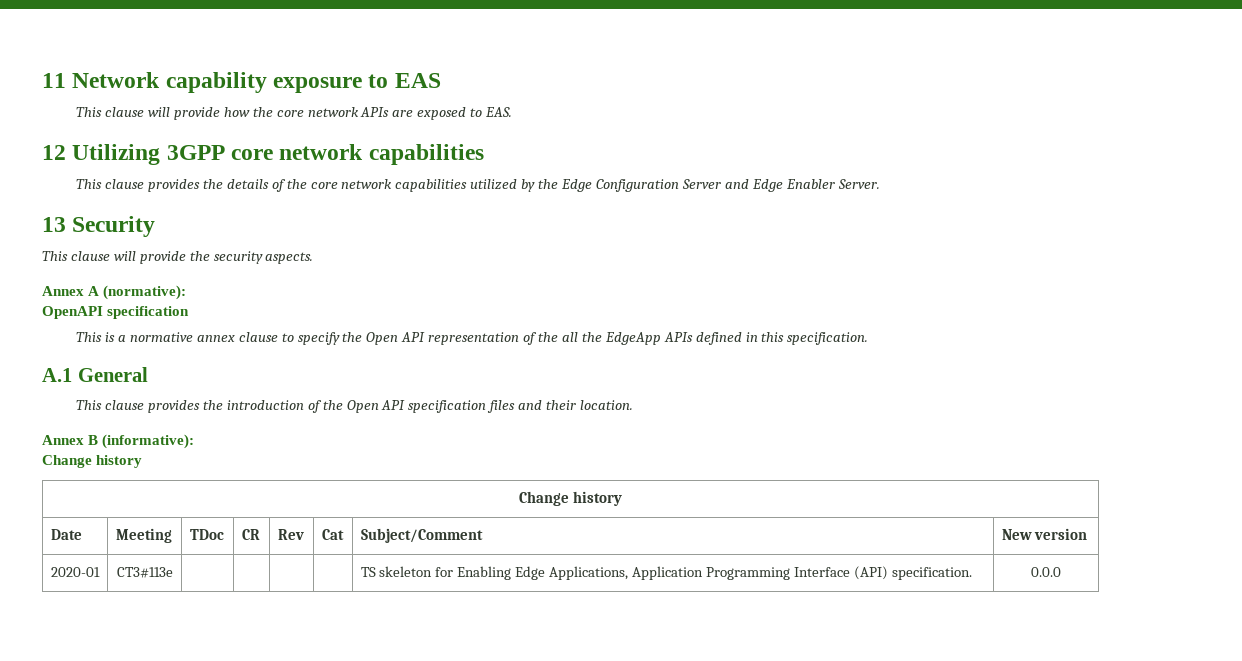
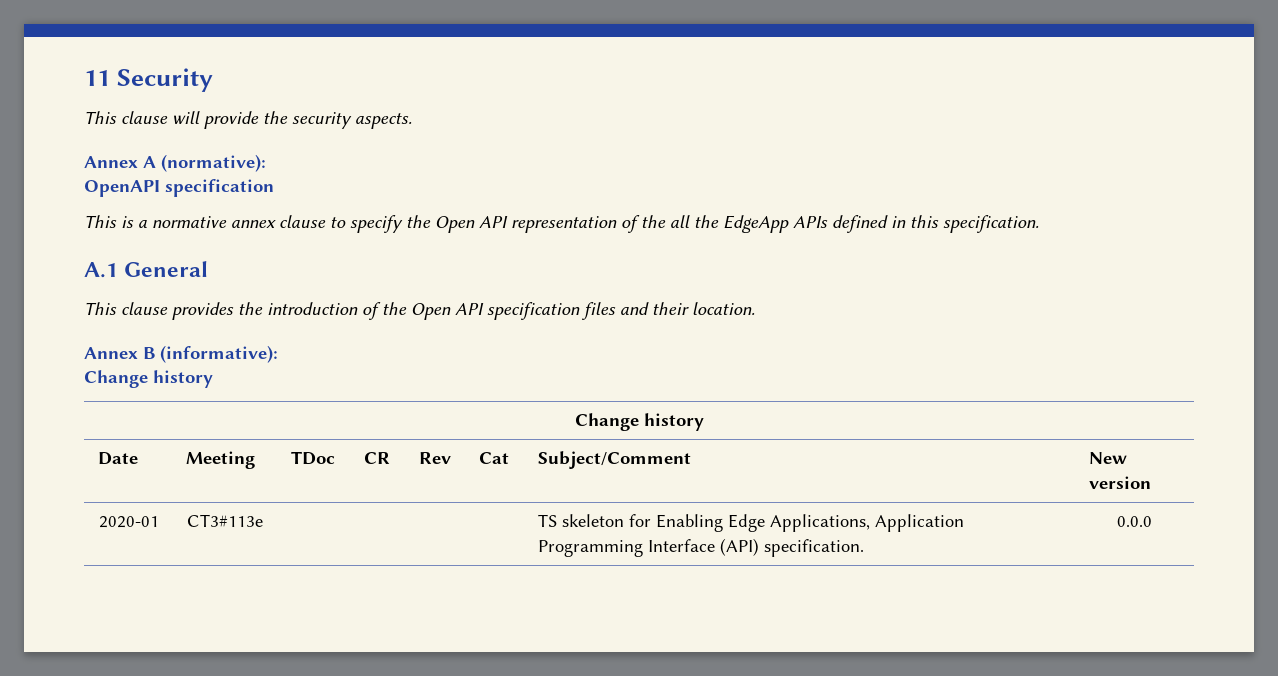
[72,72,441,93] [76,107,513,120] [42,144,484,165] [76,179,880,192] [42,217,66,232] Network capability exposure to EAS // This clause will provide how the core network APIs are exposed to EAS. // 12 Utilizing 3GPP core network capabilities // This clause provides the details of the core network capabilities utilized by the Edge Configuration Server and Edge Enabler Server. // 13 -> (110, 78) none

